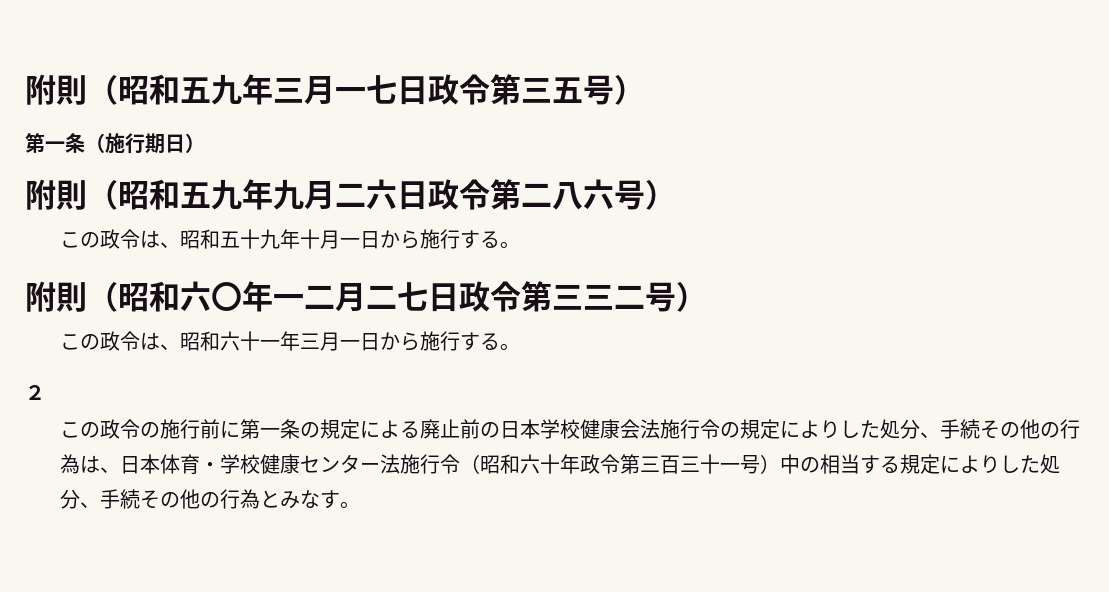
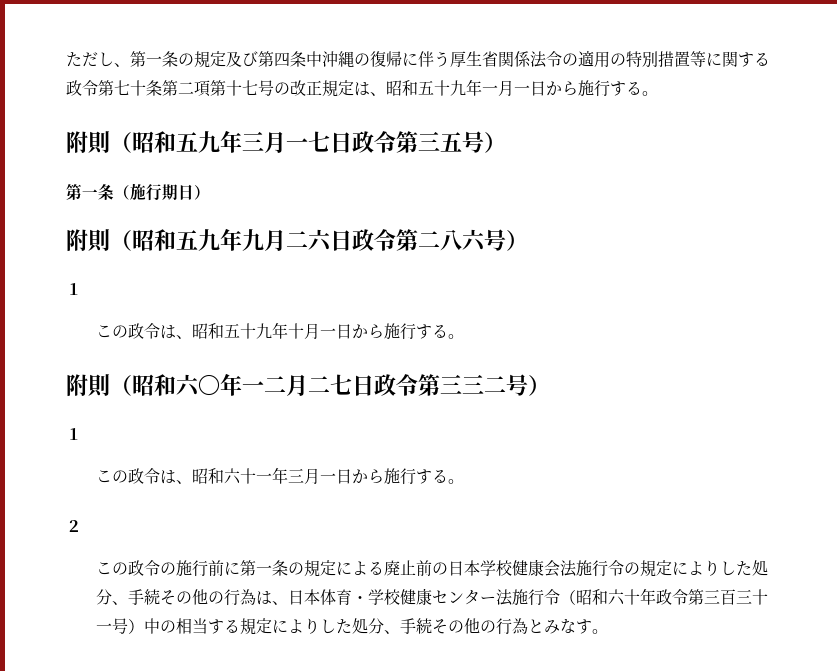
(25, 89) none -> [66,50,770,68] [66,79,658,97] ただし、第一条の規定及び第四条中沖縄の復帰に伴う厚生省関係法令の適用の特別措置等に関する政令第七十条第二項第十七号の改正規定は、昭和五十九年一月一日から施行する。 //
(676, 195) none -> [66,283,82,295] // １
(707, 297) none -> [66,428,82,440] // １

